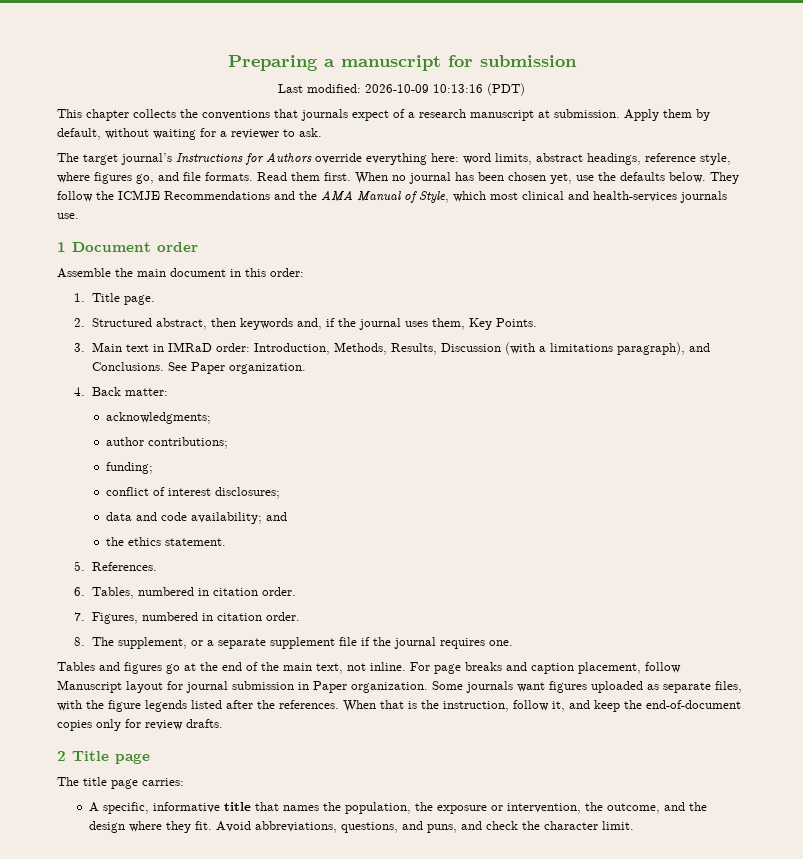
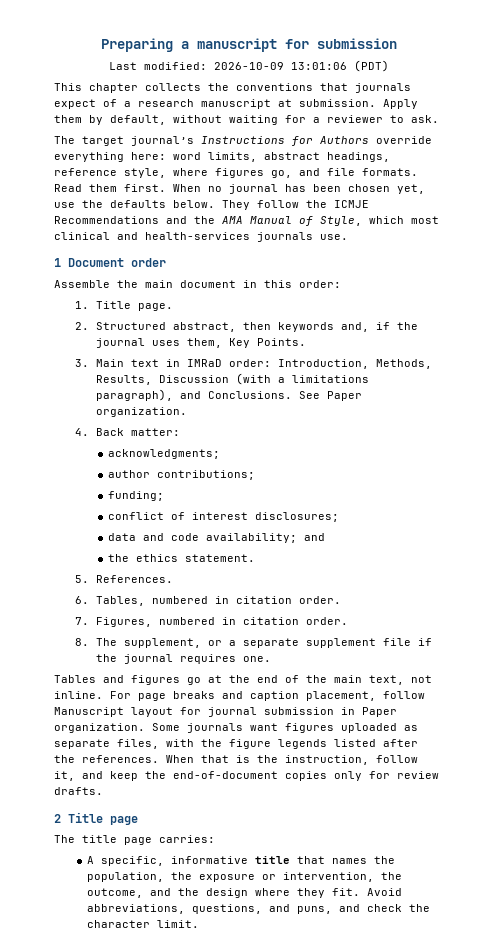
[433,84,483,93] 10:13:16 -> [291,62,347,70] 13:01:06

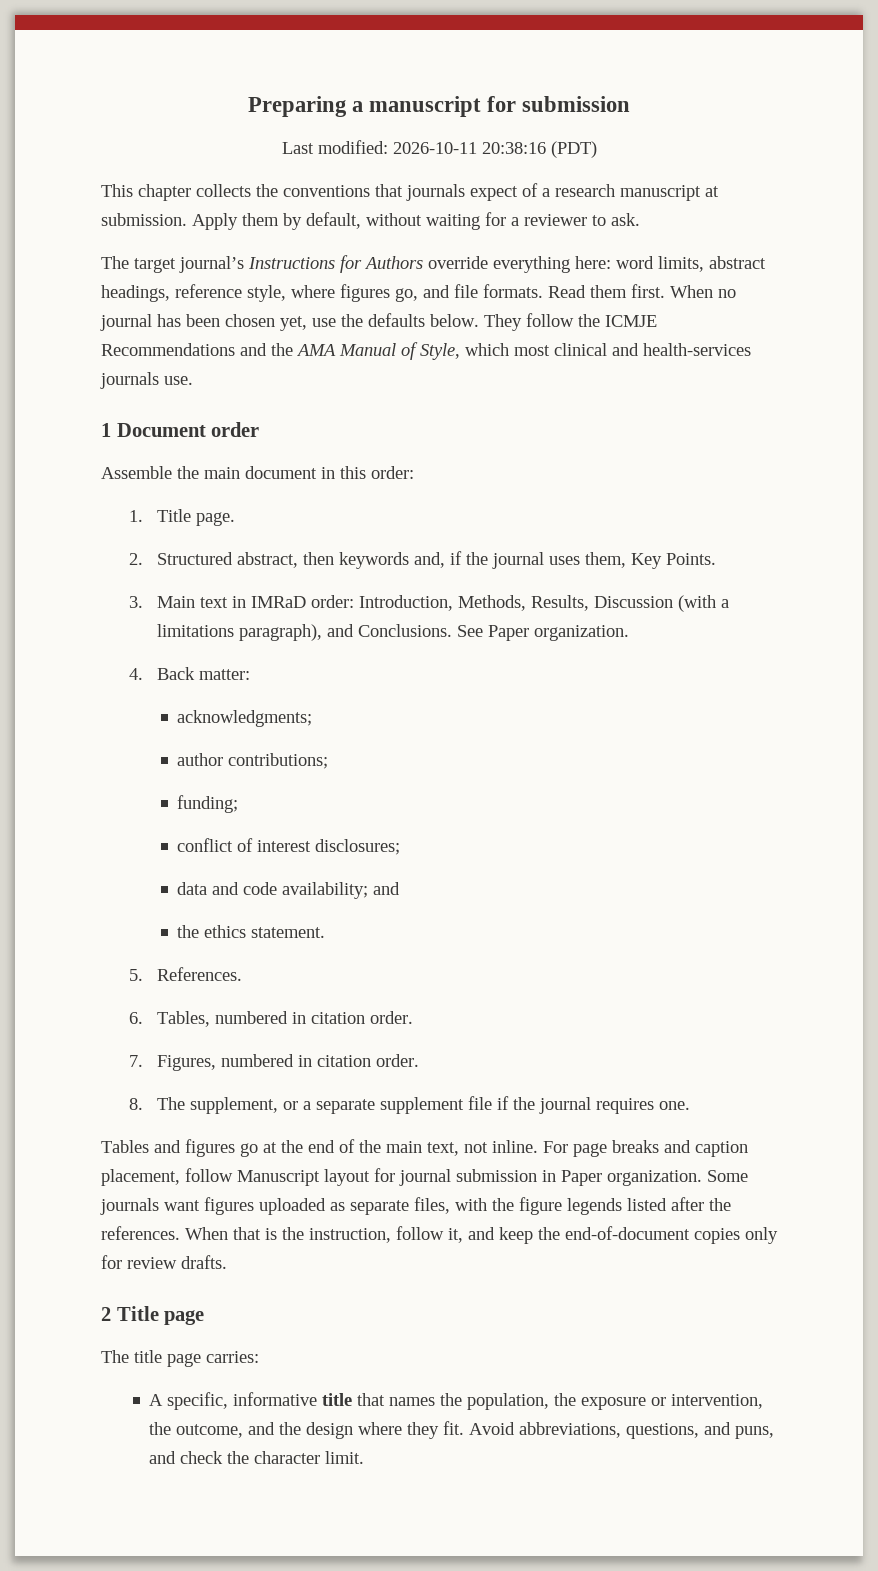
[214,62,347,70] 2026-10-09 13:01:06 -> [392,142,546,154] 2026-10-11 20:38:16

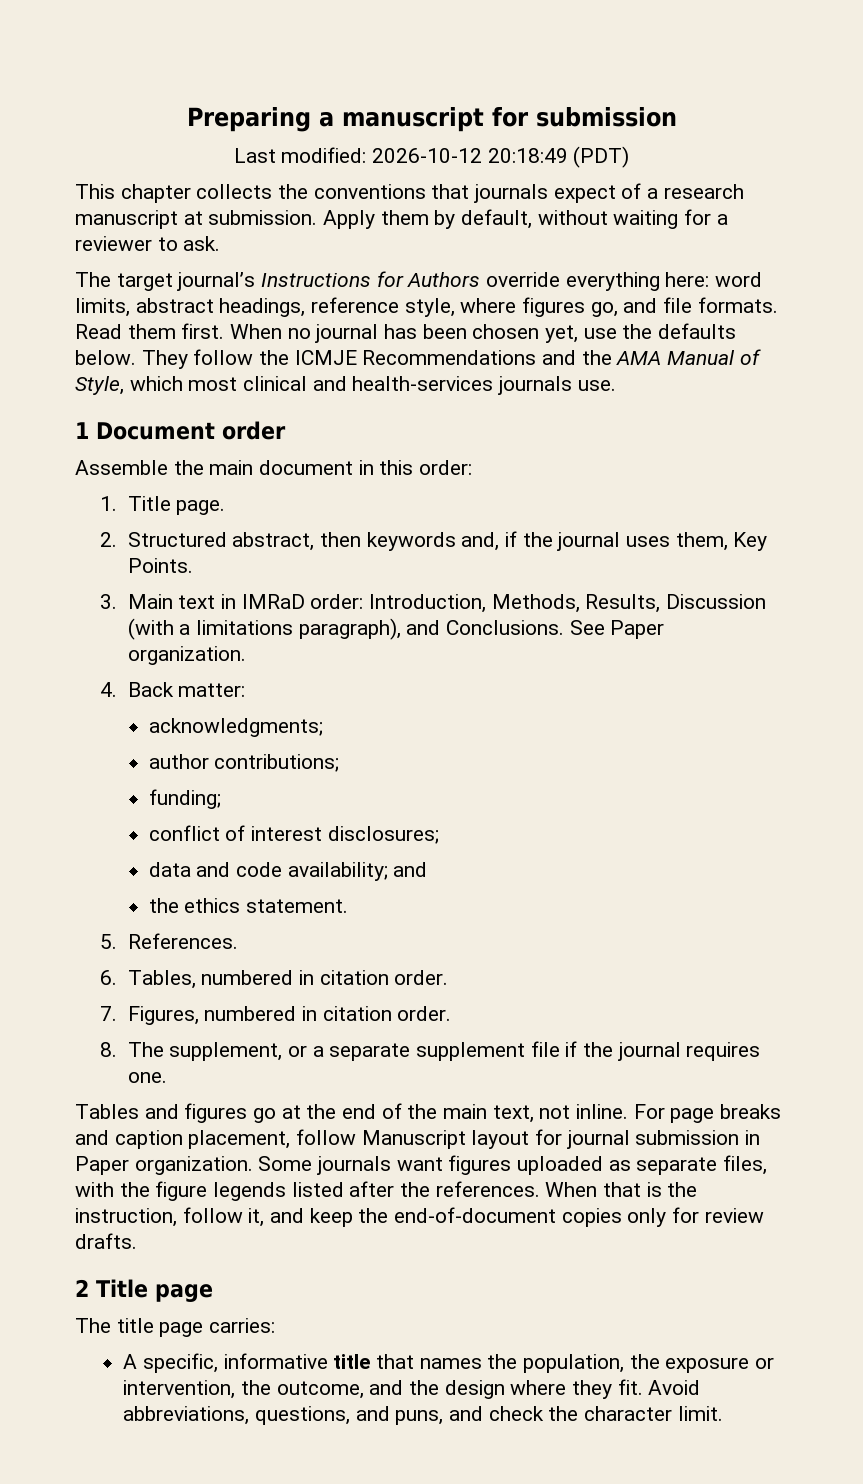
[392,142,546,154] 2026-10-11 20:38:16 -> [372,148,568,163] 2026-10-12 20:18:49

